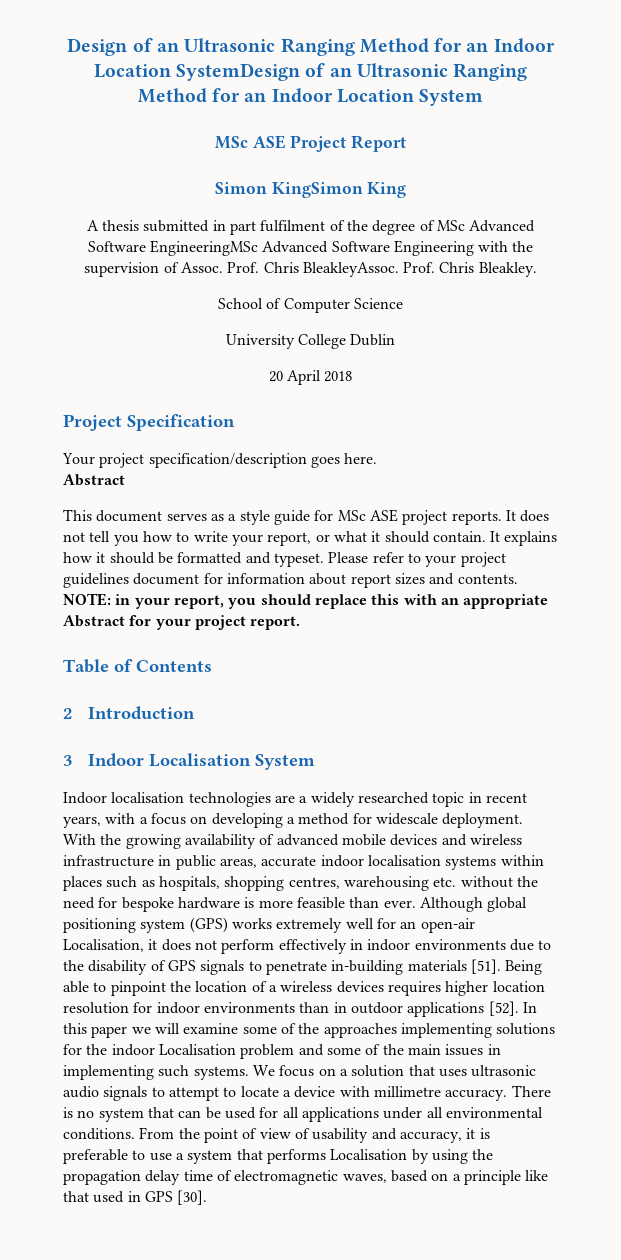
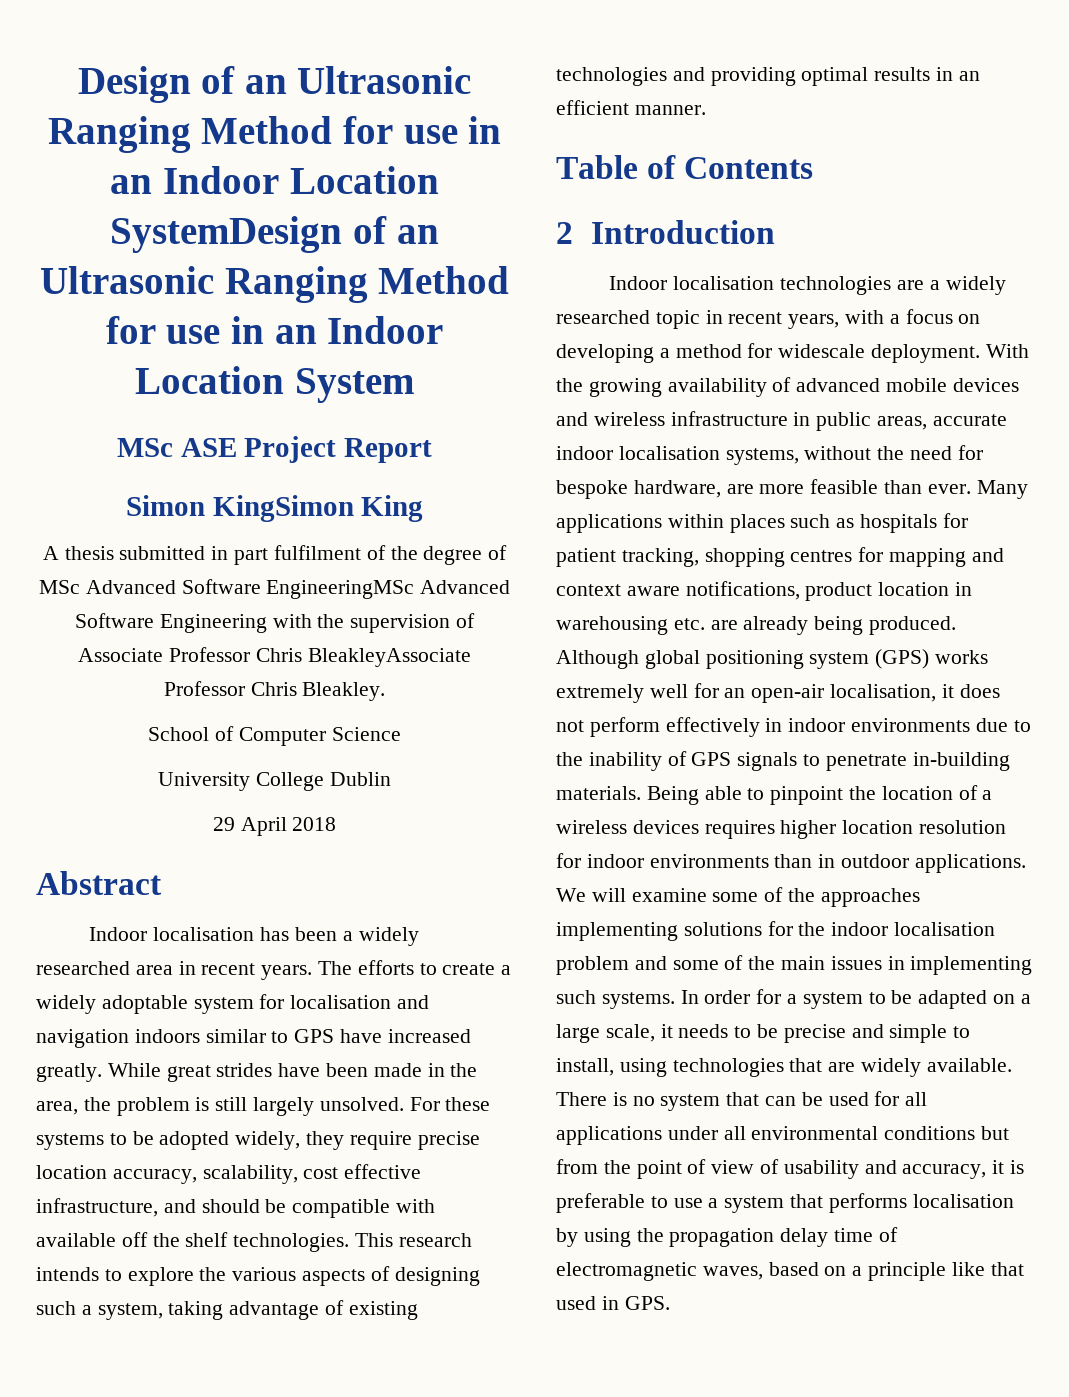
(463, 45) none -> [403,116,502,144] use in
(241, 95) none -> [166,316,264,344] use in
[180,262,436,277] Assoc. Prof. Chris BleakleyAssoc. Prof. -> [78,647,471,667] [163,681,245,696] Associate Professor Chris BleakleyAssociate Professor
[268,371,283,382] 20 -> [212,817,235,831] 29
[63,414,235,431] [62,453,378,468] [63,474,125,486] [63,509,550,525] [63,531,558,546] [63,552,506,567] [63,573,518,588] [63,593,549,609] [63,615,301,630] Project Specification // Your project specification/description goes here. // Abstract // This document serves as a style guide for MSc ASE project reports. It does not tell you how to write your report, or what it should contain. It explains how it should be formatted and typeset. Please refer to your project guidelines document for information about report sizes and contents. NOTE: in your report, you should replace this with an appropriate Abstract for your project report. -> [36,871,162,895] [89,927,419,946] [36,960,512,980] [36,994,430,1014] [36,1029,471,1048] [36,1063,478,1082] [36,1097,491,1116] [36,1131,480,1150] [36,1164,422,1184] [36,1198,436,1218] [36,1232,472,1252] [36,1266,480,1286] [36,1300,418,1320] [556,67,980,86] [556,100,706,115] Abstract // Indoor localisation has been a widely researched area in recent years. The efforts to create a widely adoptable system for localisation and navigation indoors similar to GPS have increased greatly. While great strides have been made in the area, the problem is still largely unsolved. For these systems to be adopted widely, they require precise location accuracy, scalability, cost effective infrastructure, and should be compatible with available off the shelf technologies. This research intends to explore the various aspects of designing such a system, taking advantage of existing technologies and providing optimal results in an efficient manner.
[63,753,315,770] // 3 Indoor Localisation System -> (775, 232) none
[445,855,544,870] [63,876,457,891] systems within places such as hospitals, shopping centres, warehousing etc. -> [725,448,799,465] systems,
[177,897,255,909] hardware is -> [633,480,754,498] hardware, are
(416, 904) none -> [976,480,1028,499] [556,513,968,533] [556,547,1004,567] [556,581,973,601] [556,616,957,635] Many applications within places such as hospitals for patient tracking, shopping centres for mapping and context aware notifications, product location in warehousing etc. are already being produced.
[63,939,144,952] Localisation, -> [830,684,937,702] localisation,
[88,960,148,975] disability -> [588,752,662,771] inability
[407,959,501,974] materials [51]. -> [556,786,641,800] materials.
[407,1001,537,1017] [63,1023,151,1038] applications [52]. In this paper we -> [914,854,1026,873] [556,888,586,902] applications. We
[158,1044,236,1055] Localisation -> [894,922,996,936] localisation
[252,1065,537,1077] [63,1086,508,1101] We focus on a solution that uses ultrasonic audio signals to attempt to locate a device with millimetre accuracy. -> [680,989,1031,1009] [556,1024,971,1043] [556,1058,1012,1077] In order for a system to be adapted on a large scale, it needs to be precise and simple to install, using technologies that are widely available.
[63,1127,175,1140] conditions. From -> [884,1126,1010,1140] [556,1159,598,1174] conditions but from
[330,1149,408,1160] Localisation -> [912,1194,1014,1208] localisation
[144,1190,208,1205] GPS [30]. -> [624,1296,670,1310] GPS.

